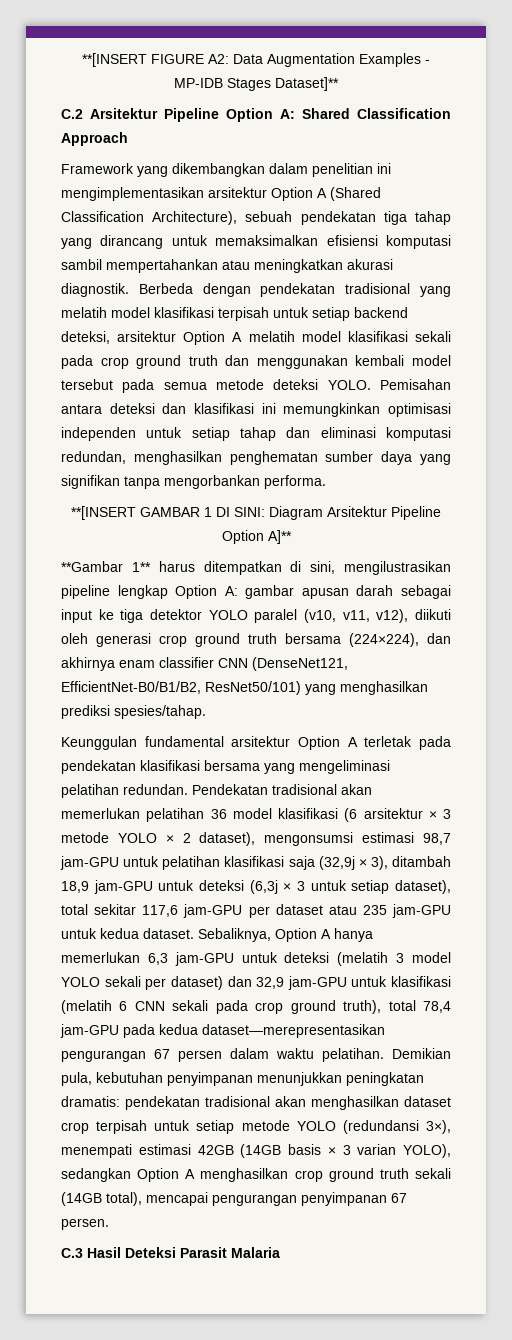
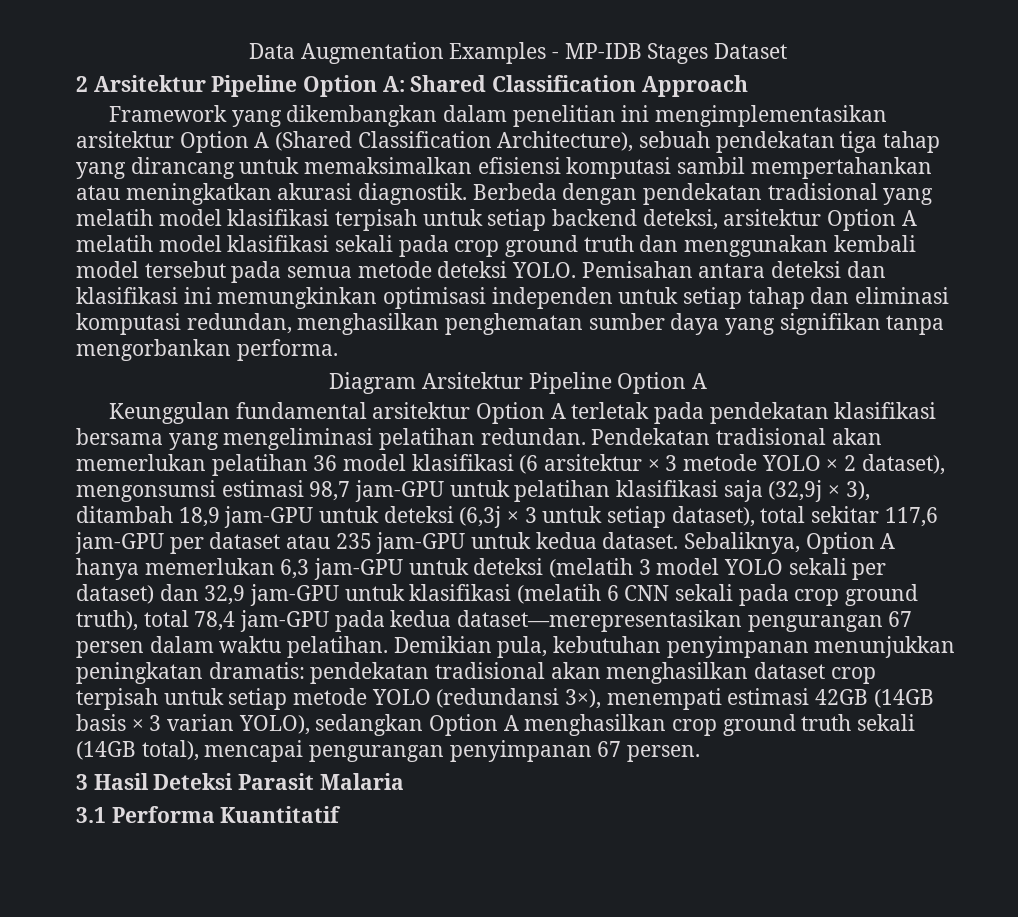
[82,53,229,67] **[INSERT FIGURE A2: -> (248, 51) none
[275,77,339,91] [61,109,83,119] Dataset]** // C.2 -> [714,43,788,59] [76,76,88,92] Dataset // 2
[71,506,441,520] [221,530,292,544] [61,561,451,575] [61,585,451,599] [61,609,452,623] [61,633,451,647] [61,657,348,671] [61,681,428,695] [61,705,206,719] **[INSERT GAMBAR 1 DI SINI: Diagram Arsitektur Pipeline Option A]** // **Gambar 1** harus ditempatkan di sini, mengilustrasikan pipeline lengkap Option A: gambar apusan darah sebagai input ke tiga detektor YOLO paralel (v10, v11, v12), diikuti oleh generasi crop ground truth bersama (224×224), dan akhirnya enam classifier CNN (DenseNet121, EfficientNet-B0/B1/B2, ResNet50/101) yang menghasilkan prediksi spesies/tahap. -> [329,372,707,394] Diagram Arsitektur Pipeline Option A
[61,1248,83,1258] C.3 -> [76,774,88,790] 3
(280, 1252) none -> [76,806,342,823] // 3.1 Performa Kuantitatif

